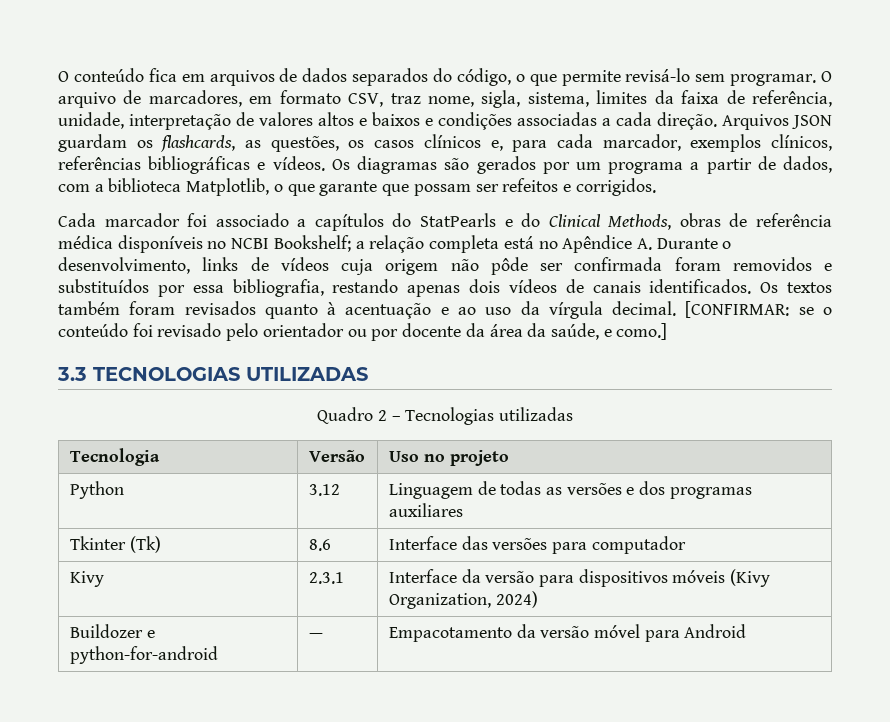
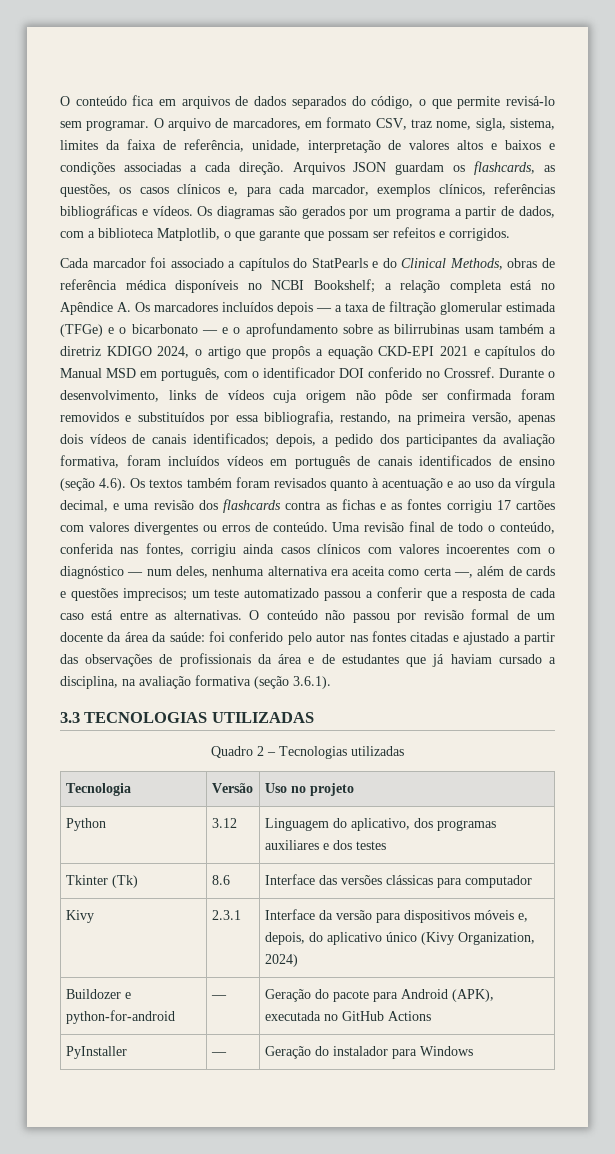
(652, 244) none -> [135,301,556,315] [60,323,556,337] [60,346,555,359] [60,367,495,381] Os marcadores incluídos depois — a taxa de filtração glomerular estimada (TFGe) e o bicarbonato — e o aprofundamento sobre as bilirrubinas usam também a diretriz KDIGO 2024, o artigo que propôs a equação CKD-EPI 2021 e capítulos do Manual MSD em português, com o identificador DOI conferido no Crossref.
[332,279,399,293] restando -> [340,412,512,425] restando, na primeira versão,
[649,279,752,294] identificados. -> [192,433,555,447] [60,455,555,469] [60,478,127,491] identificados; depois, a pedido dos participantes da avaliação formativa, foram incluídos vídeos em português de canais identificados de ensino (seção 4.6).
[612,301,833,318] [58,323,668,341] decimal. [CONFIRMAR: se o conteúdo foi revisado pelo orientador ou por docente da área da saúde, e como.] -> [60,499,556,513] [60,521,555,535] [60,543,555,557] [60,566,556,579] [60,587,557,601] [60,609,555,623] [60,631,555,645] [60,653,556,667] [60,675,331,689] decimal, e uma revisão dos flashcards contra as fichas e as fontes corrigiu 17 cartões com valores divergentes ou erros de conteúdo. Uma revisão final de todo o conteúdo, conferida nas fontes, corrigiu ainda casos clínicos com valores incoerentes com o diagnóstico — num deles, nenhuma alternativa era aceita como certa —, além de cards e questões imprecisos; um teste automatizado passou a conferir que a resposta de cada caso está entre as alternativas. O conteúdo não passou por revisão formal de um docente da área da saúde: foi conferido pelo autor nas fontes citadas e ajustado a partir das observações de profissionais da área e de estudantes que já haviam cursado a disciplina, na avaliação formativa (seção 3.6.1).
[477,481,635,495] de todas as versões e -> [332,818,410,831] do aplicativo,
(463, 510) none -> [322,840,386,850] e dos testes
(548, 544) none -> [385,875,433,885] clássicas
(726, 576) none -> [517,913,528,922] [264,932,417,945] e, depois, do aplicativo único
[388,624,747,642] Empacotamento da versão móvel para Android -> [264,989,494,1002] [264,1011,431,1021] [65,1046,127,1059] [210,1052,227,1056] [264,1046,473,1059] Geração do pacote para Android (APK), executada no GitHub Actions // PyInstaller | — | Geração do instalador para Windows

